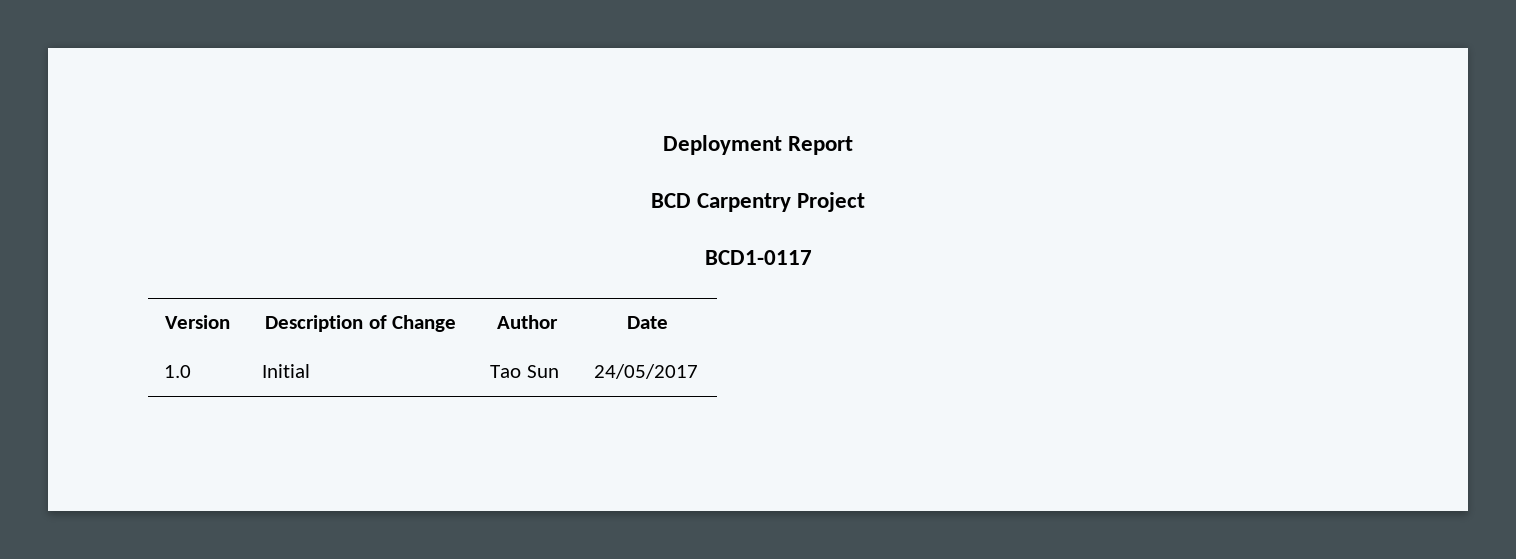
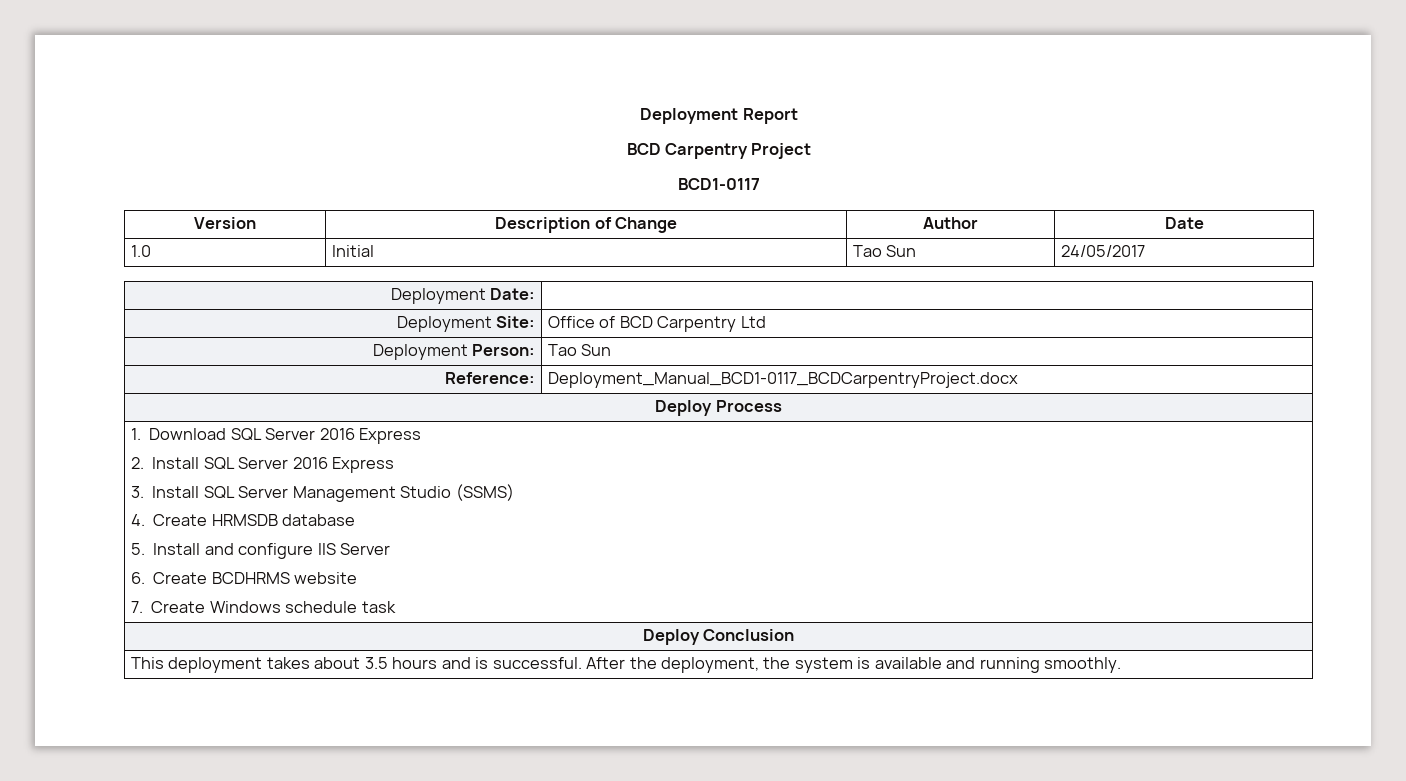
(699, 371) none -> [390,288,536,304] [396,316,536,332] [547,316,766,332] [372,344,536,360] [547,344,612,356] [445,372,536,384] [547,372,1018,388] [655,400,782,416] [130,428,422,444] [130,457,395,473] [130,484,514,502] [130,514,356,526] [130,543,391,559] [130,572,358,584] [130,601,396,613] [642,629,795,645] [130,657,1122,673] // Deployment Date: | // Deployment Site: | Office of BCD Carpentry Ltd // Deployment Person: | Tao Sun // Reference: | Deployment_Manual_BCD1-0117_BCDCarpentryProject.docx // Deploy Process // 1. Download SQL Server 2016 Express // 2. Install SQL Server 2016 Express // 3. Install SQL Server Management Studio (SSMS) // 4. Create HRMSDB database // 5. Install and configure IIS Server // 6. Create BCDHRMS website // 7. Create Windows schedule task // Deploy Conclusion // This deployment takes about 3.5 hours and is successful. After the deployment, the system is available and running smoothly.

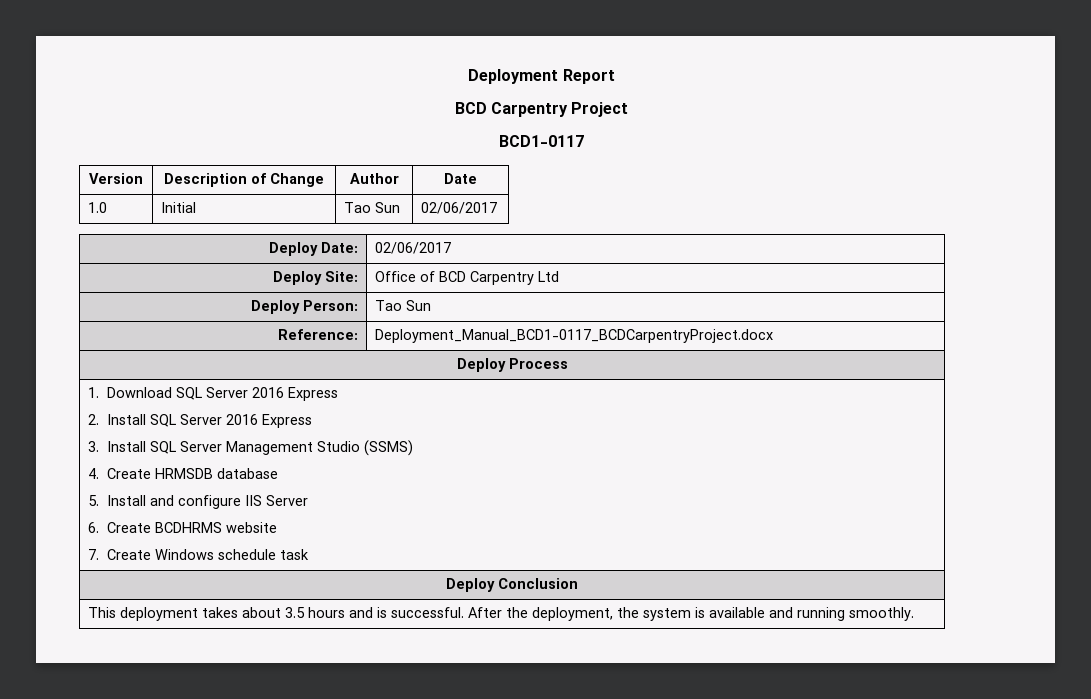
[1060,245,1145,257] [390,288,486,304] 24/05/2017 // Deployment -> [421,202,498,214] [268,242,318,256] 02/06/2017 // Deploy
[396,316,492,332] // Deployment -> [375,242,452,254] [272,271,322,285] 02/06/2017 // Deploy
[372,344,468,360] Deployment -> [250,300,300,314] Deploy

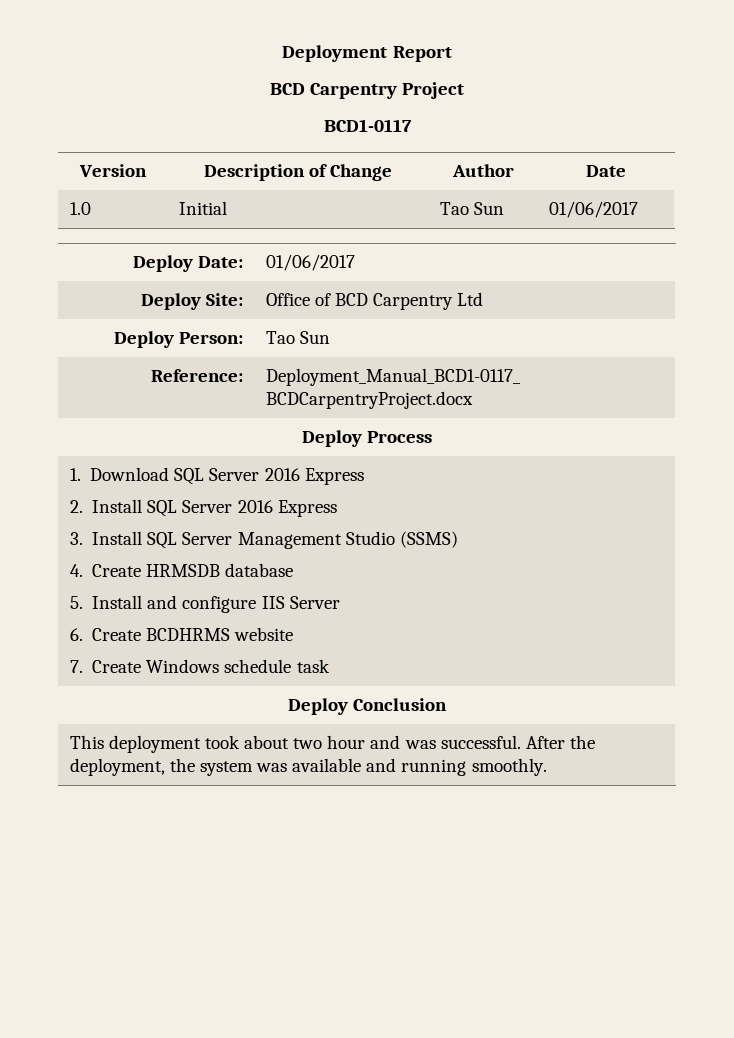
[421,202,498,214] 02/06/2017 -> [548,201,638,218] 01/06/2017
[375,242,452,254] 02/06/2017 -> [265,254,355,271] 01/06/2017
[202,607,388,618] takes about 3.5 hours and is -> [204,735,436,749] took about two hour and was
[695,607,706,618] is -> [256,763,288,772] was

